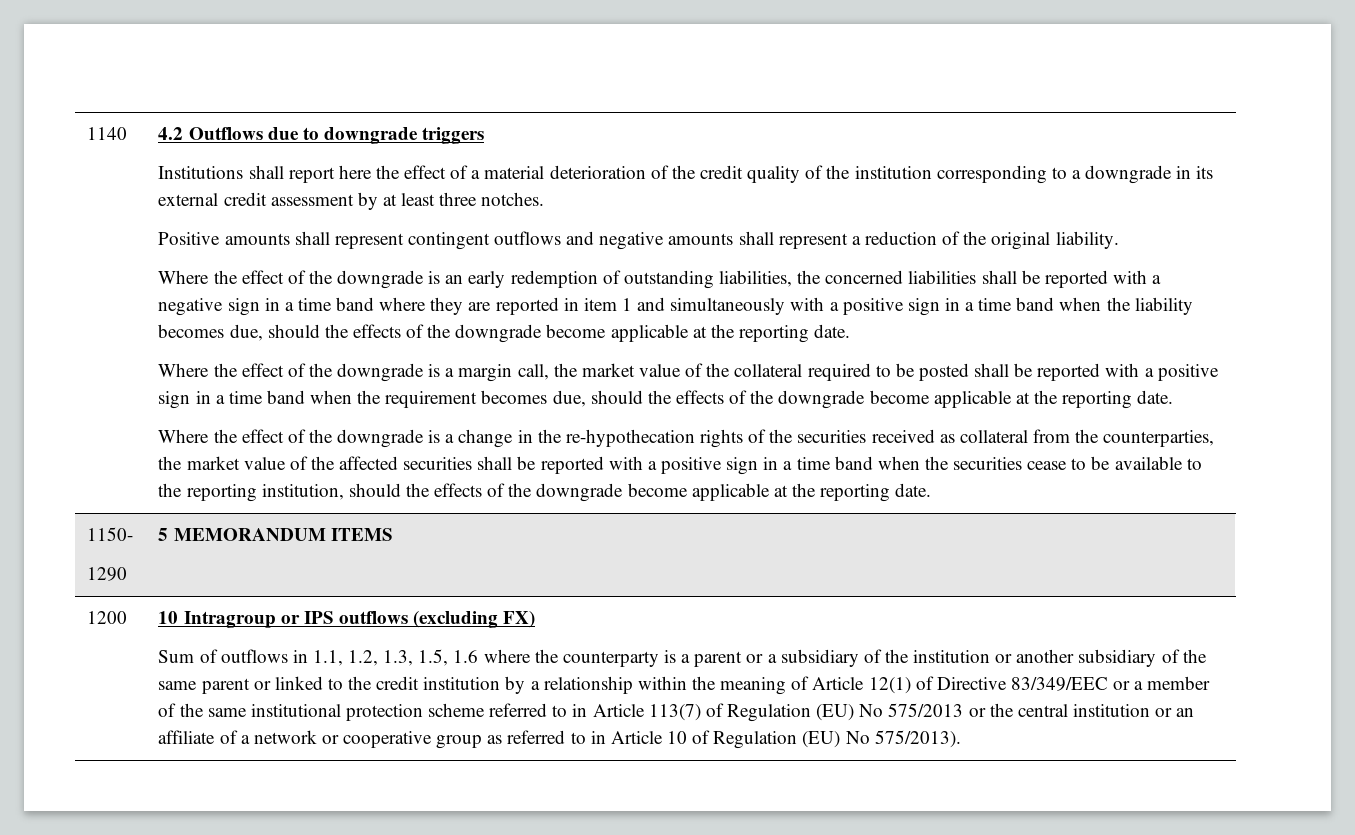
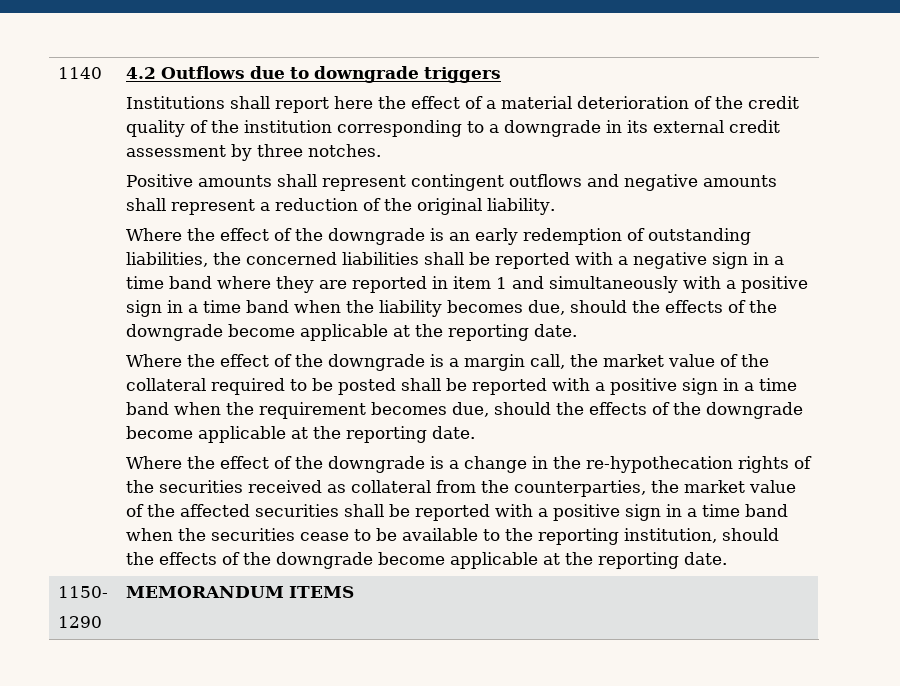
[382,193,436,206] at least -> (252, 152) none
[158,528,169,541] 5 -> (102, 622) none
[87,611,128,624] [158,611,536,628] [158,649,1207,667] [158,676,1211,695] [158,703,1195,722] [158,730,961,749] // 1200 | 10 Intragroup or IPS outflows (excluding FX) // Sum of outflows in 1.1, 1.2, 1.3, 1.5, 1.6 where the counterparty is a parent or a subsidiary of the institution or another subsidiary of the same parent or linked to the credit institution by a relationship within the meaning of Article 12(1) of Directive 83/349/EEC or a member of the same institutional protection scheme referred to in Article 113(7) of Regulation (EU) No 575/2013 or the central institution or an affiliate of a network or cooperative group as referred to in Article 10 of Regulation (EU) No 575/2013). -> (354, 592) none

